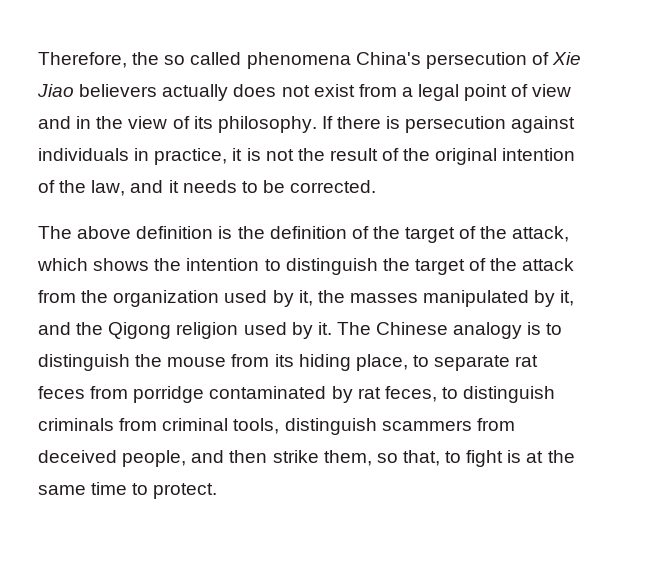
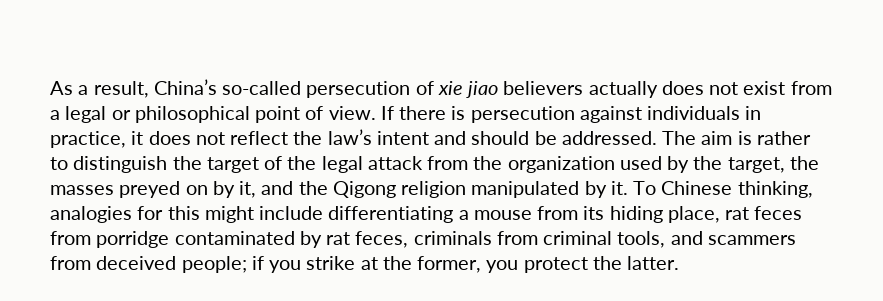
[38,52,582,69] [37,84,74,97] Therefore, the so called phenomena China's persecution of Xie Jiao -> [50,79,499,98] As a result, China’s so-called persecution of xie jiao
[464,84,572,101] [38,116,317,133] point of view and in the view of its philosophy. -> [111,106,376,123] or philosophical point of view.
[246,148,576,165] [38,180,377,196] [38,226,570,243] [37,258,260,271] is not the result of the original intention of the law, and it needs to be corrected. // The above definition is the definition of the target of the attack, which shows the intention -> [148,129,811,145] does not reflect the law’s intent and should be addressed. The aim is rather
(518, 264) none -> [321,156,363,173] legal
[298,290,530,307] it, the masses manipulated -> [693,156,819,173] [50,181,208,198] the target, the masses preyed on
[243,322,287,335] used -> [471,181,580,198] manipulated
[336,322,563,339] [38,354,163,371] The Chinese analogy is to distinguish the -> [633,181,813,198] [50,206,469,223] To Chinese thinking, analogies for this might include differentiating a
[412,355,511,371] to separate -> (720, 214) none
[441,386,556,403] to distinguish -> (409, 239) none
[284,418,377,435] distinguish -> [670,231,703,245] and
[122,450,575,467] [38,482,218,499] people, and then strike them, so that, to fight is at the same time to protect. -> [181,256,680,273] people; if you strike at the former, you protect the latter.

